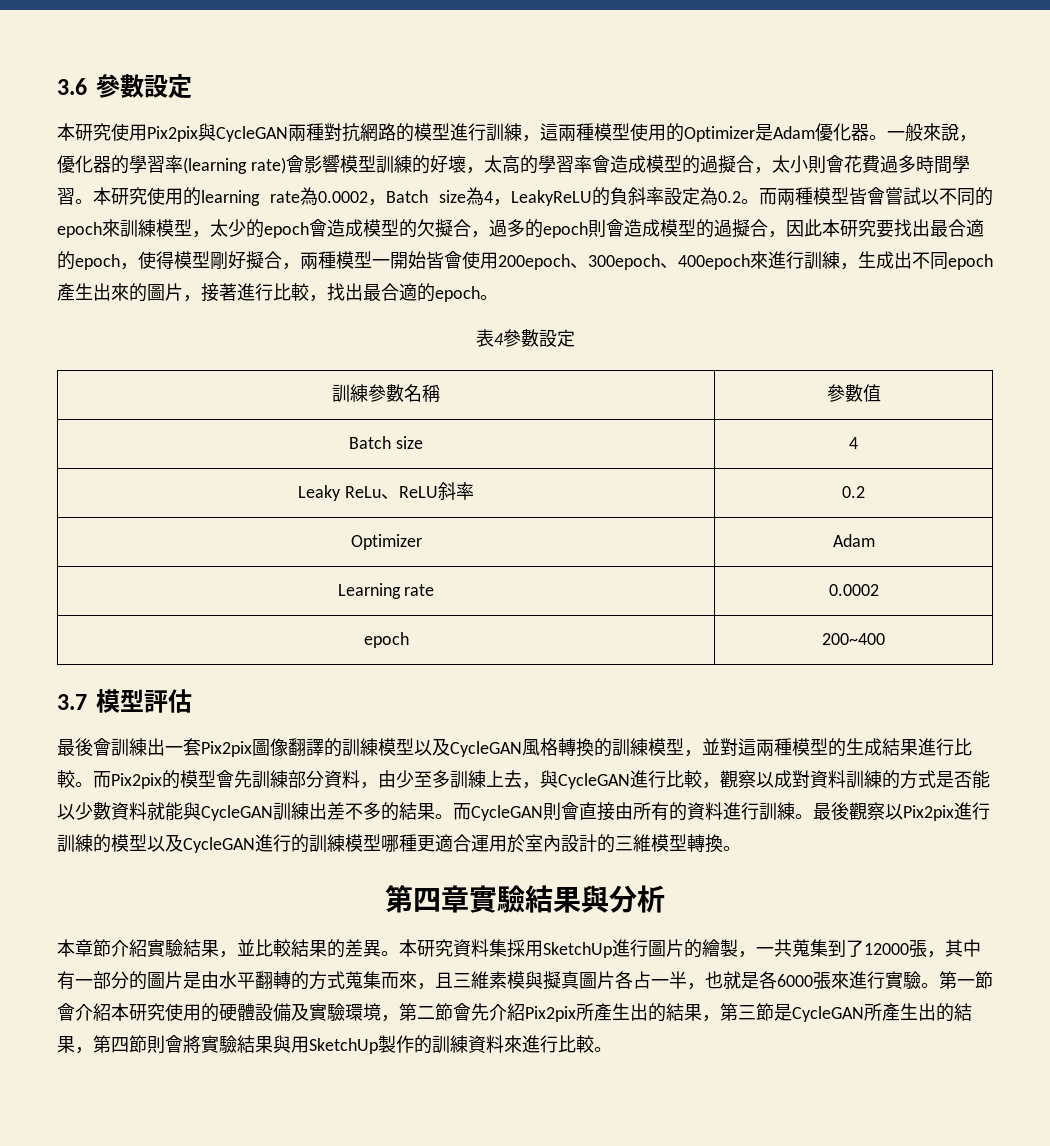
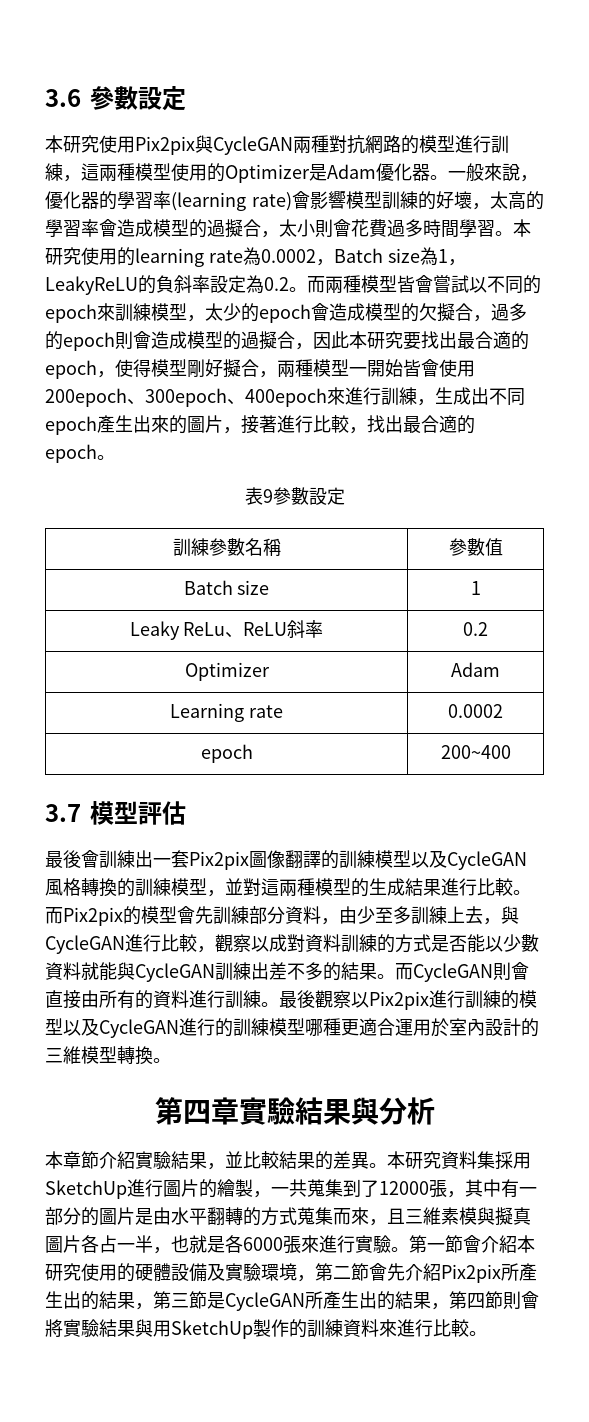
[484,191,493,203] 4 -> [437,249,448,263] 1
[493,333,504,345] 4 -> [262,489,273,503] 9
[849,437,858,449] 4 -> [470,581,481,595] 1

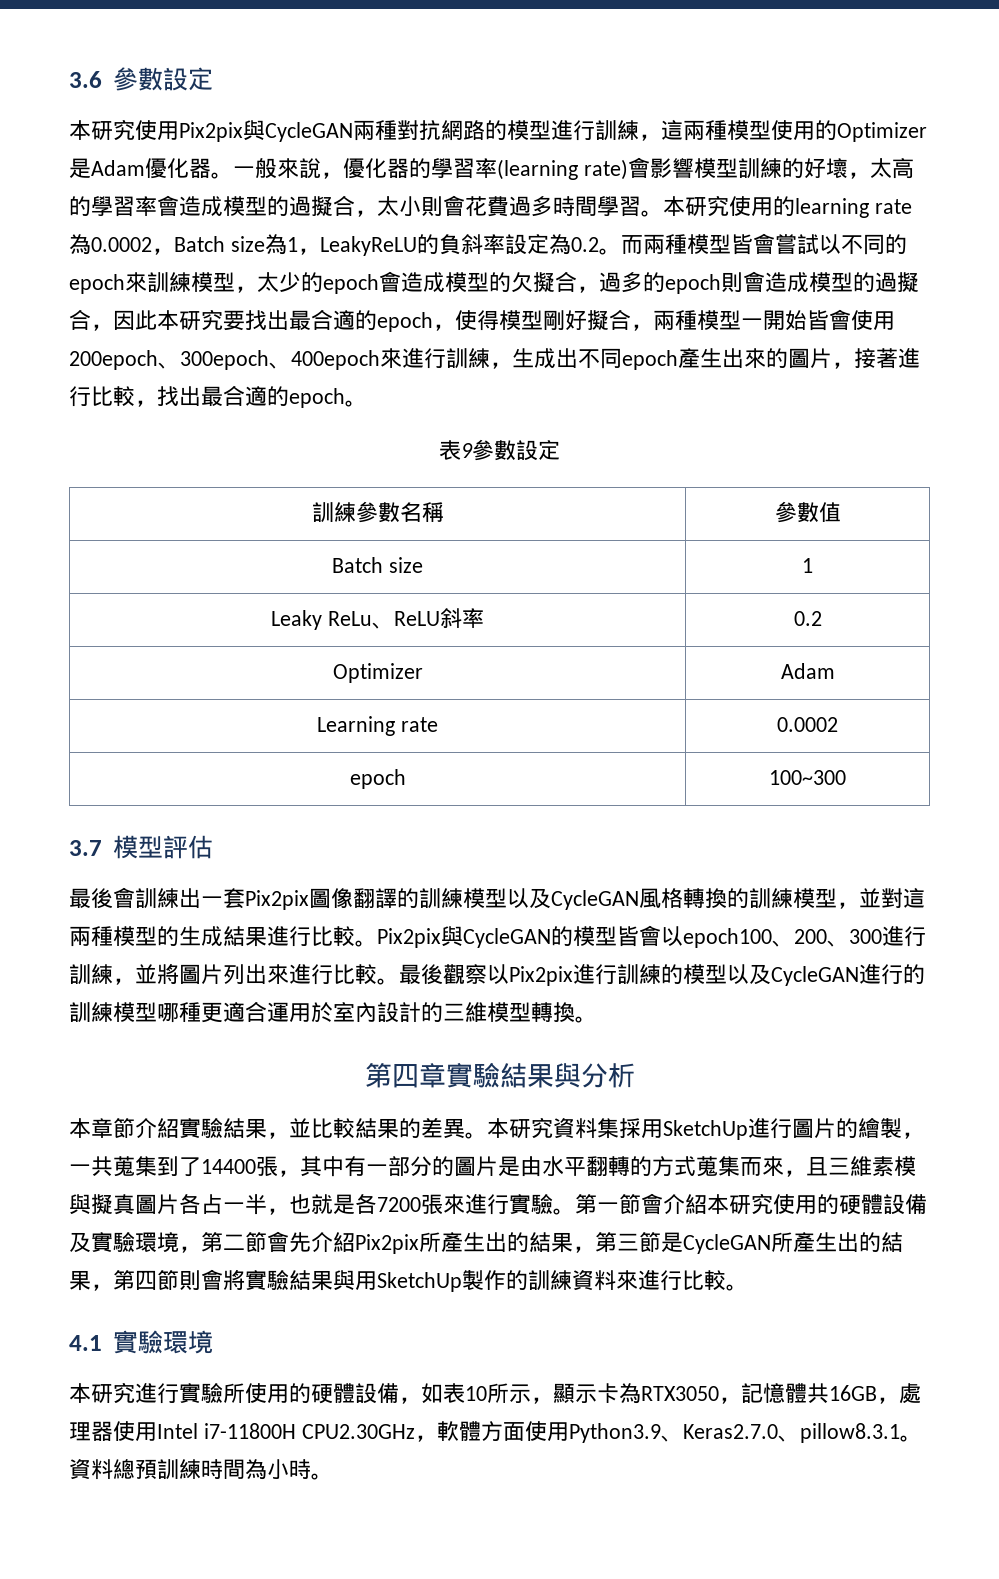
[440,745,511,759] 200~400 -> [769,770,846,785] 100~300
[45,906,519,926] [45,934,539,954] [45,962,529,982] [45,990,261,1009] 而Pix2pix的模型會先訓練部分資料，由少至多訓練上去，與CycleGAN進行比較，觀察以成對資料訓練的方式是否能以少數資料就能與CycleGAN訓練出差不多的結果。而CycleGAN則會直接由所有的資料進行訓練 -> [377,925,926,948] [69,963,377,985] Pix2pix與CycleGAN的模型皆會以epoch100、200、300進行訓練，並將圖片列出來進行比較
[379,1181,429,1195] 12000 -> [201,1159,256,1174] 14400
[243,1237,283,1251] 6000 -> [377,1197,421,1212] 7200
(487, 1333) none -> [69,1330,213,1354] [69,1382,921,1404] [69,1421,922,1443] [69,1459,333,1480] // 4.1實驗環境 // 本研究進行實驗所使用的硬體設備，如表10所示，顯示卡為RTX3050，記憶體共16GB，處理器使用Intel i7-11800H CPU2.30GHz，軟體方面使用Python3.9、Keras2.7.0、pillow8.3.1。資料總預訓練時間為小時。

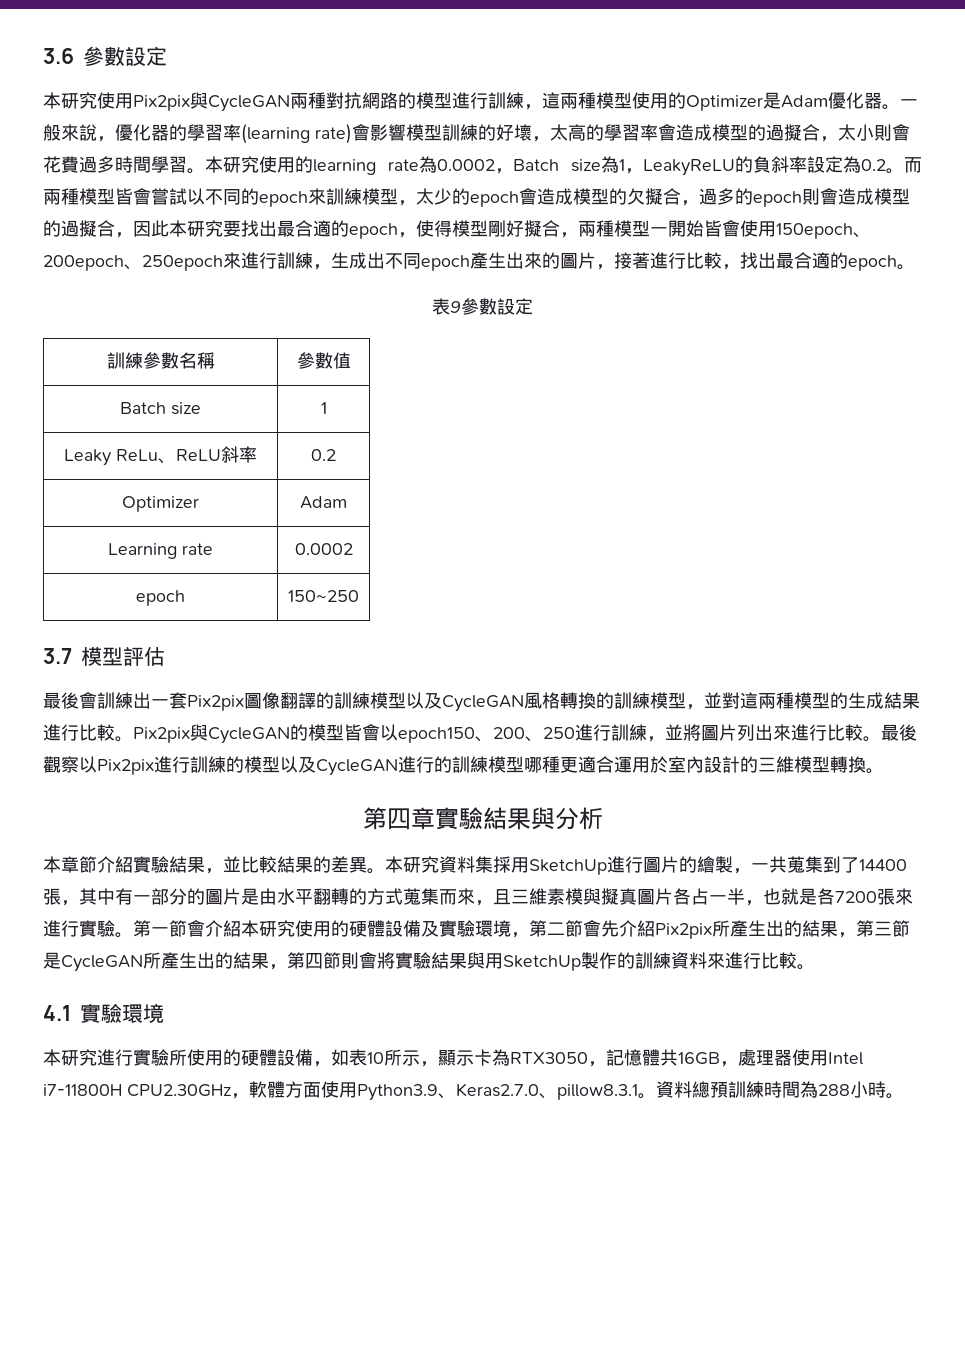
[69,350,380,370] 200epoch、300epoch、400epoch -> [776,223,871,239] [43,255,223,271] 150epoch、200epoch、250epoch
[769,770,846,785] 100~300 -> [288,590,359,602] 150~250
[683,928,772,948] epoch100 -> [398,727,475,743] epoch150
[849,929,882,944] 300 -> [543,727,575,739] 250
(267, 1469) none -> [818,1084,850,1096] 288

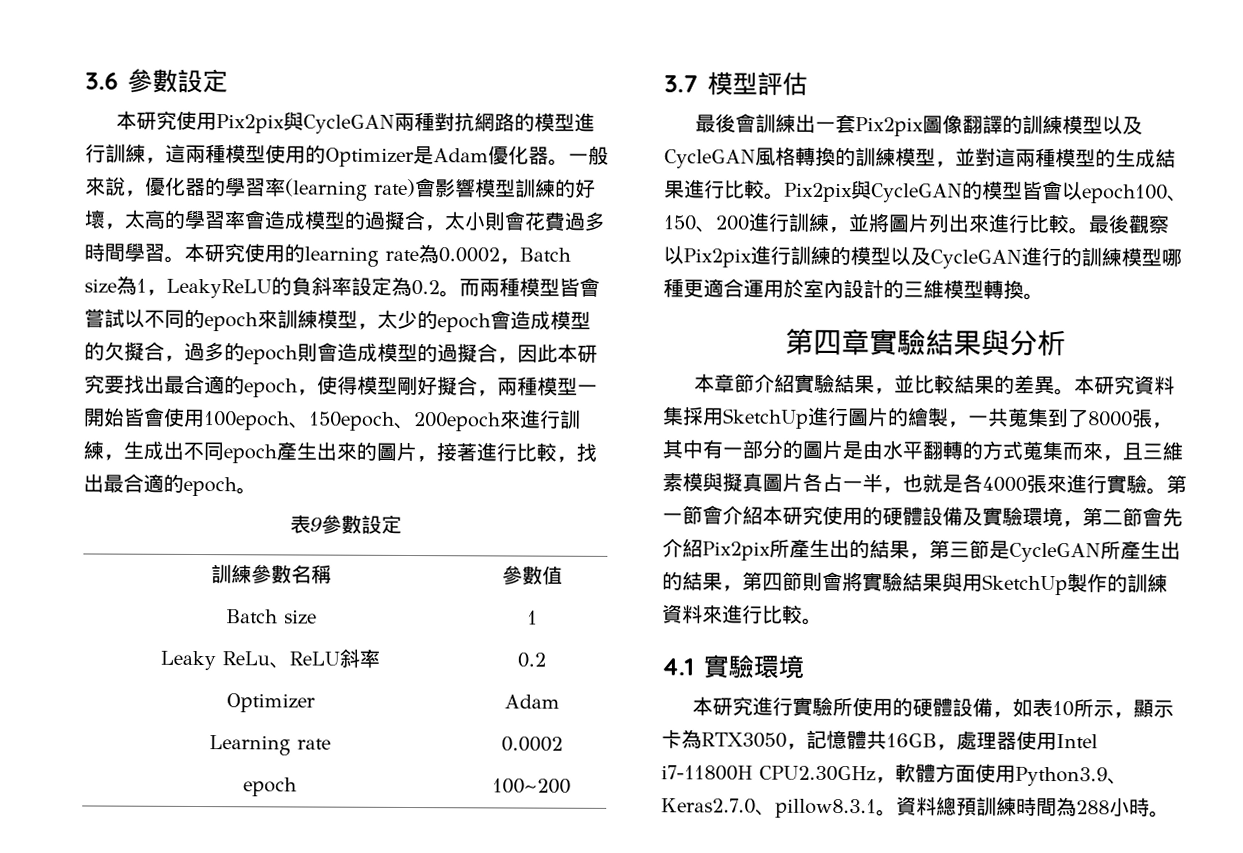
(776, 229) none -> [203,411,310,431] 100epoch、
[124,255,223,271] 、250epoch -> (501, 422) none
[288,590,359,602] 150~250 -> [492,778,571,794] 100~200
[398,727,575,743] epoch150、200、250 -> [1082,184,1188,204] [663,215,749,233] epoch100、150、200
[859,859,907,871] 14400 -> [1088,411,1133,427] 8000
[835,891,877,903] 7200 -> [982,476,1027,492] 4000

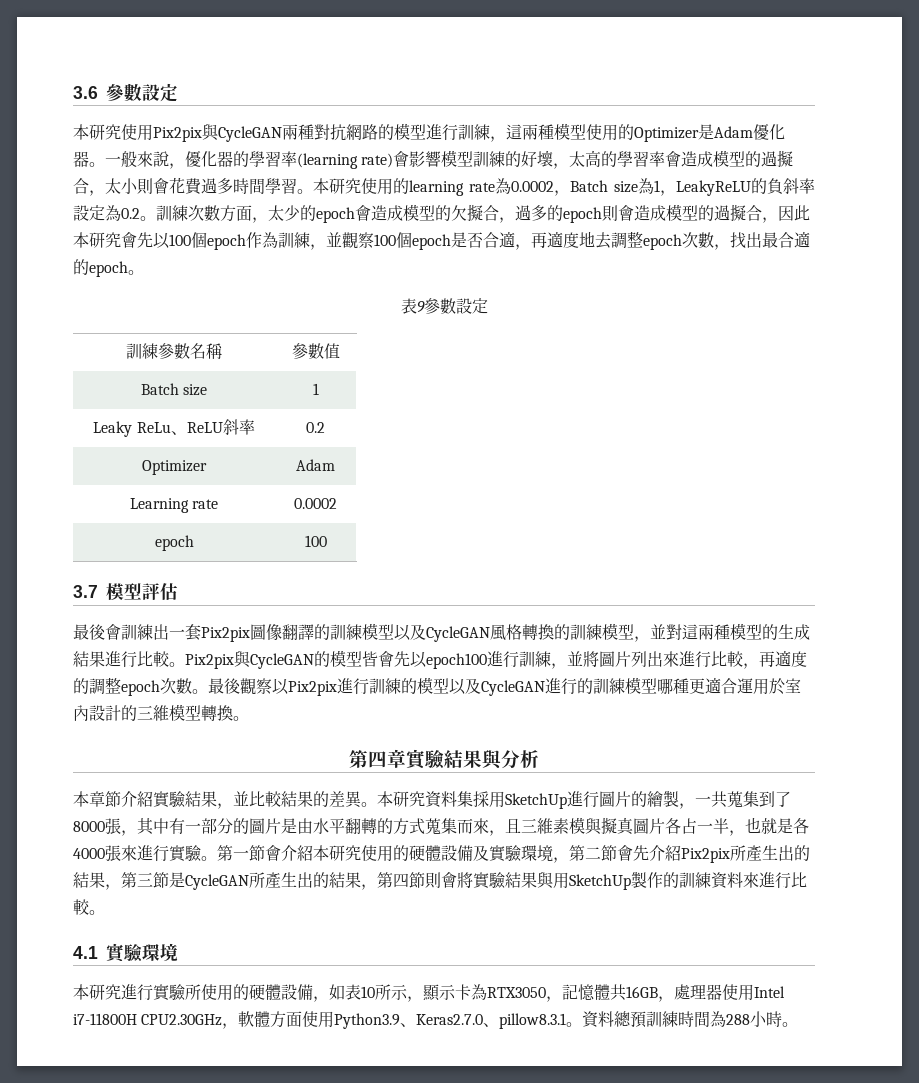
[459,277,600,297] [84,308,358,332] 而兩種模型皆會嘗試以不同的epoch來訓練模型 -> [156,205,252,222] 訓練次數方面
[104,374,598,398] [83,407,581,432] [83,440,557,464] 要找出最合適的epoch，使得模型剛好擬合，兩種模型一開始皆會使用100epoch、150epoch、200epoch來進行訓練，生成出不同epoch產生出來的圖片，接著進行比較 -> [121,231,714,250] 會先以100個epoch作為訓練，並觀察100個epoch是否合適，再適度地去調整epoch次數
[492,778,571,794] 100~200 -> [304,535,327,547] 100
[1062,181,1188,204] [663,215,749,233] 以epoch100、150、200 -> [394,651,487,669] 先以epoch100
(1070, 224) none -> [743,650,807,669] [73,677,192,696] ，再適度的調整epoch次數

